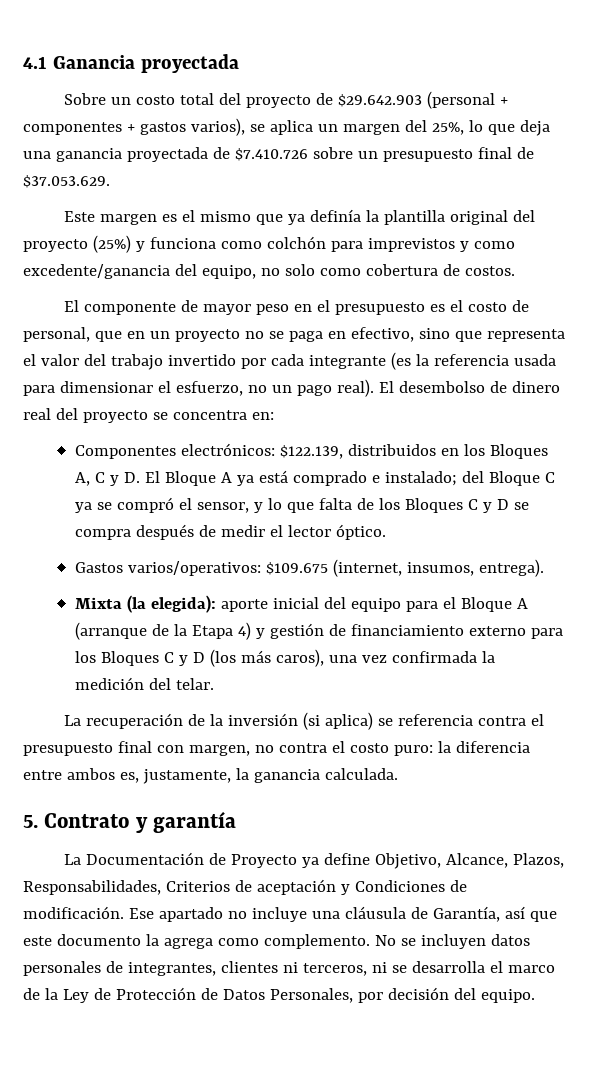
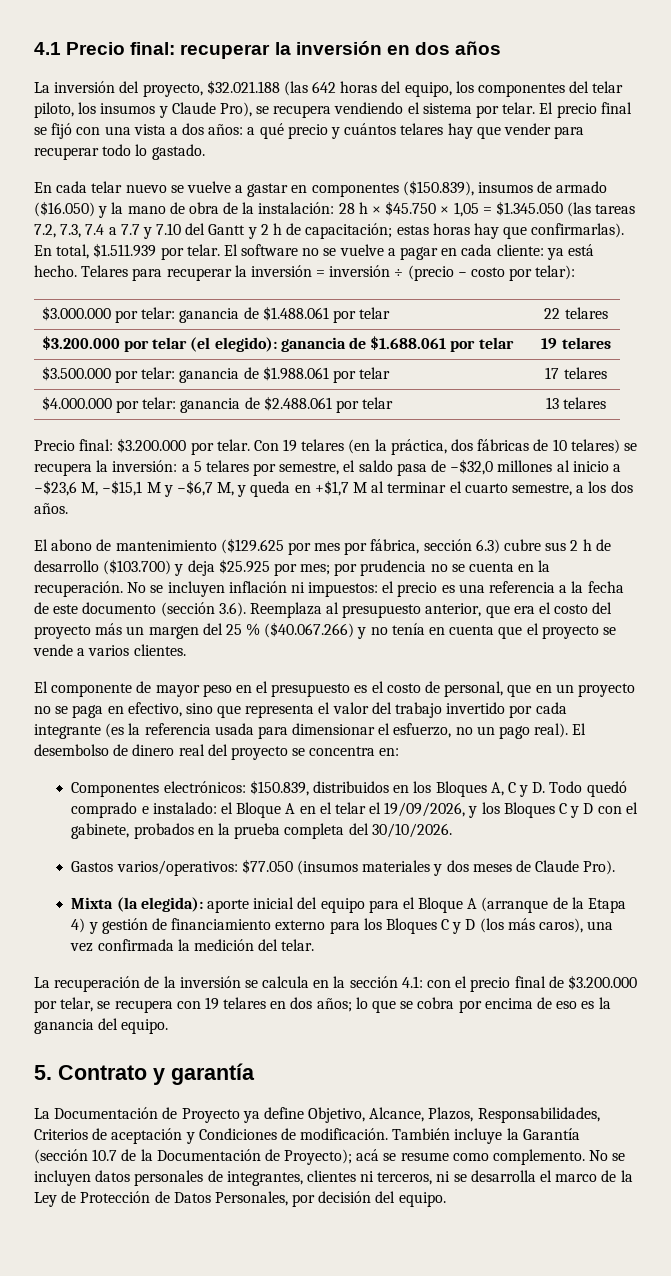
[52,54,239,73] [63,91,508,109] [23,118,550,136] [23,147,534,162] [23,175,110,188] [63,209,535,225] [23,235,515,253] [23,264,515,279] Ganancia proyectada // Sobre un costo total del proyecto de $29.642.903 (personal + componentes + gastos varios), se aplica un margen del 25%, lo que deja una ganancia proyectada de $7.410.726 sobre un presupuesto final de $37.053.629. // Este margen es el mismo que ya definía la plantilla original del proyecto (25%) y funciona como colchón para imprevistos y como excedente/ganancia del equipo, no solo como cobertura de costos. -> [66,41,502,59] [34,80,624,97] [34,102,632,118] [34,123,585,139] [34,144,205,160] [34,180,608,197] [34,201,636,218] [34,223,625,239] [34,243,594,260] [34,265,576,281] [41,306,391,323] [544,307,608,319] [41,336,514,352] [541,337,611,349] [41,366,391,383] [545,367,607,379] [41,396,394,413] [545,397,607,409] [34,438,637,455] [34,459,621,476] [34,480,633,497] [34,503,68,514] [34,538,611,555] [34,559,551,576] [34,581,624,597] [34,602,613,618] [34,622,616,639] [33,644,186,656] Precio final: recuperar la inversión en dos años // La inversión del proyecto, $32.021.188 (las 642 horas del equipo, los componentes del telar piloto, los insumos y Claude Pro), se recupera vendiendo el sistema por telar. El precio final se fijó con una vista a dos años: a qué precio y cuántos telares hay que vender para recuperar todo lo gastado. // En cada telar nuevo se vuelve a gastar en componentes ($150.839), insumos de armado ($16.050) y la mano de obra de la instalación: 28 h × $45.750 × 1,05 = $1.345.050 (las tareas 7.2, 7.3, 7.4 a 7.7 y 7.10 del Gantt y 2 h de capacitación; estas horas hay que confirmarlas). En total, $1.511.939 por telar. El software no se vuelve a pagar en cada cliente: ya está hecho. Telares para recuperar la inversión = inversión ÷ (precio − costo por telar): // $3.000.000 por telar: ganancia de $1.488.061 por telar | 22 telares // $3.200.000 por telar (el elegido): ganancia de $1.688.061 por telar | 19 telares // $3.500.000 por telar: ganancia de $1.988.061 por telar | 17 telares // $4.000.000 por telar: ganancia de $2.488.061 por telar | 13 telares // Precio final: $3.200.000 por telar. Con 19 telares (en la práctica, dos fábricas de 10 telares) se recupera la inversión: a 5 telares por semestre, el saldo pasa de −$32,0 millones al inicio a −$23,6 M, −$15,1 M y −$6,7 M, y queda en +$1,7 M al terminar el cuarto semestre, a los dos años. // El abono de mantenimiento ($129.625 por mes por fábrica, sección 6.3) cubre sus 2 h de desarrollo ($103.700) y deja $25.925 por mes; por prudencia no se cuenta en la recuperación. No se incluyen inflación ni impuestos: el precio es una referencia a la fecha de este documento (sección 3.6). Reemplaza al presupuesto anterior, que era el costo del proyecto más un margen del 25 % ($40.067.266) y no tenía en cuenta que el proyecto se vende a varios clientes.
[280,445,344,459] $122.139, -> [249,780,309,796] $150.839,
[145,470,556,486] [75,497,530,513] [75,524,387,540] [75,559,545,577] El Bloque A ya está comprado e instalado; del Bloque C ya se compró el sensor, y lo que falta de los Bloques C y D se compra después de medir el lector óptico. // Gastos varios/operativos: $109.675 (internet, insumos, entrega). -> [549,781,627,797] [71,802,638,818] [71,823,452,839] [71,859,616,876] Todo quedó comprado e instalado: el Bloque A en el telar el 19/09/2026, y los Bloques C y D con el gabinete, probados en la prueba completa del 30/10/2026. // Gastos varios/operativos: $77.050 (insumos materiales y dos meses de Claude Pro).
[302,712,544,730] [23,741,530,756] [23,768,398,784] (si aplica) se referencia contra el presupuesto final con margen, no contra el costo puro: la diferencia entre ambos es, justamente, la ganancia calculada. -> [244,975,637,992] [34,997,611,1013] [34,1018,169,1034] se calcula en la sección 4.1: con el precio final de $3.200.000 por telar, se recupera con 19 telares en dos años; lo que se cobra por encima de eso es la ganancia del equipo.
[128,906,557,922] [23,934,213,949] Ese apartado no incluye una cláusula de Garantía, así que este documento la agrega -> [392,1128,580,1144] [34,1149,449,1165] También incluye la Garantía (sección 10.7 de la Documentación de Proyecto); acá se resume

